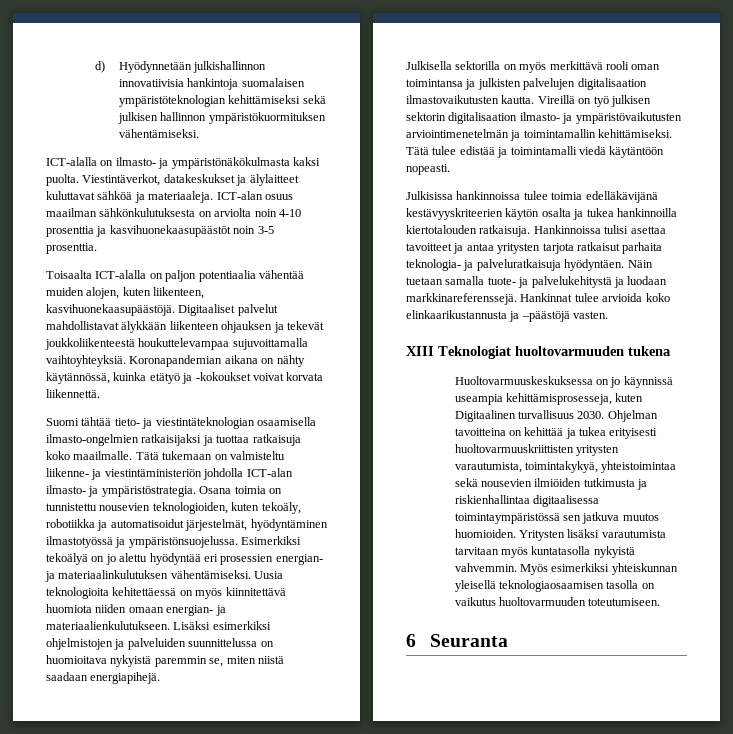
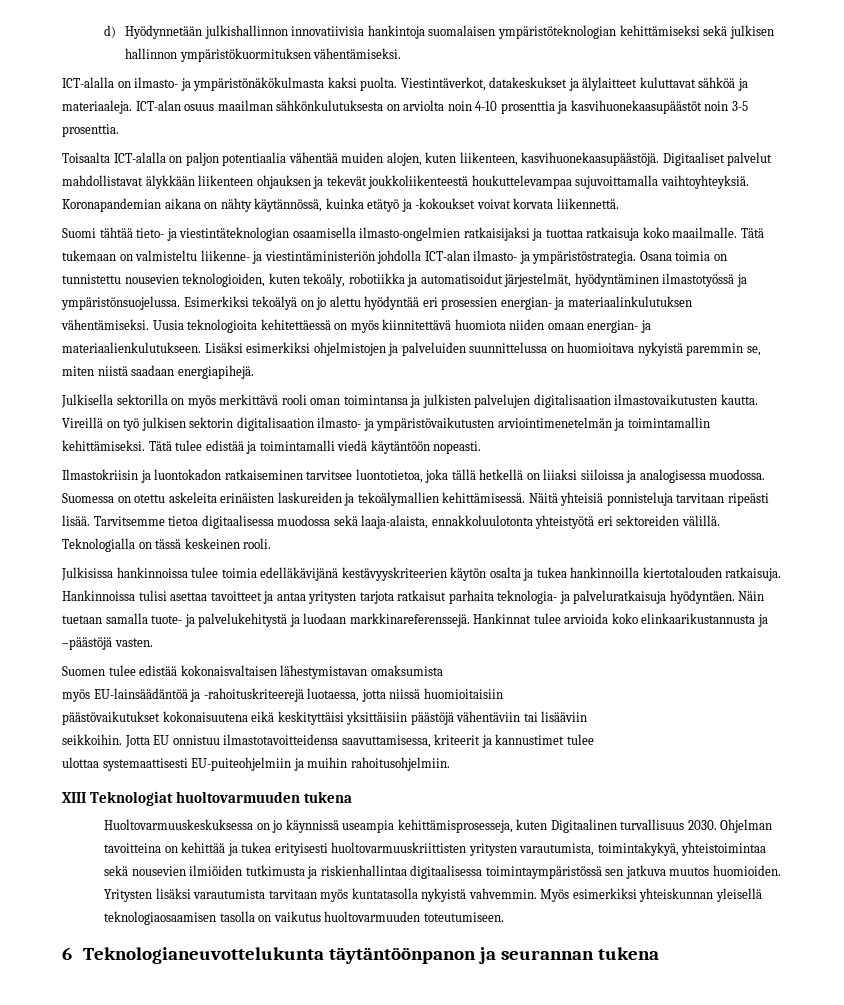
(450, 169) none -> [62,469,766,483] [62,492,769,506] [62,515,720,529] [62,538,272,552] // Ilmastokriisin ja luontokadon ratkaiseminen tarvitsee luontotietoa, joka tällä hetkellä on liiaksi siiloissa ja analogisessa muodossa. Suomessa on otettu askeleita erinäisten laskureiden ja tekoälymallien kehittämisessä. Näitä yhteisiä ponnisteluja tarvitaan ripeästi lisää. Tarvitsemme tietoa digitaalisessa muodossa sekä laaja-alaista, ennakkoluulotonta yhteistyötä eri sektoreiden välillä. Teknologialla on tässä keskeinen rooli.
(609, 315) none -> [62,665,443,679] [62,688,503,702] [62,711,588,725] [62,734,594,748] [62,757,450,771] // Suomen tulee edistää kokonaisvaltaisen lähestymistavan omaksumista // myös EU-lainsäädäntöä ja -rahoituskriteerejä luotaessa, jotta niissä huomioitaisiin // päästövaikutukset kokonaisuutena eikä keskityttäisi yksittäisiin päästöjä vähentäviin tai lisääviin // seikkoihin. Jotta EU onnistuu ilmastotavoitteidensa saavuttamisessa, kriteerit ja kannustimet tulee // ulottaa systemaattisesti EU-puiteohjelmiin ja muihin rahoitusohjelmiin.
[430,634,509,647] Seuranta -> [83,947,660,964] Teknologianeuvottelukunta täytäntöönpanon ja seurannan tukena

